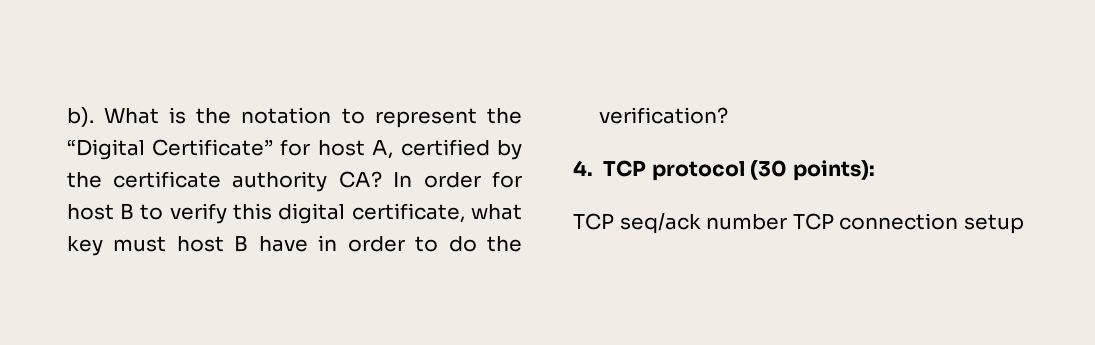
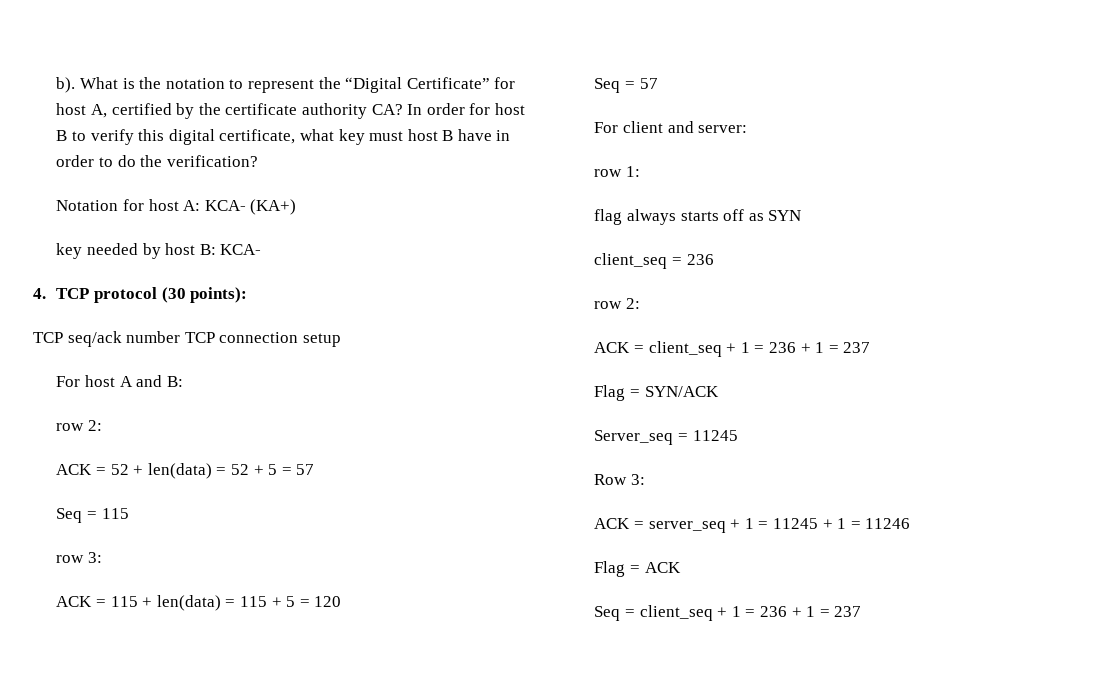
(728, 115) none -> [56,199,297,215] [56,243,262,259] // Notation for host A: KCA- (KA+) // key needed by host B: KCA-
(1024, 224) none -> [56,375,183,387] [56,420,102,431] [56,463,315,479] [56,508,129,523] [56,552,102,563] [56,595,342,611] [594,78,658,93] [594,121,748,133] [594,166,640,177] [594,209,802,225] [594,253,714,269] [594,298,640,309] [594,341,871,357] [594,385,719,401] [594,430,738,445] [594,474,645,485] [594,518,911,533] [594,561,681,577] [594,605,862,621] // For host A and B: // row 2: // ACK = 52 + len(data) = 52 + 5 = 57 // Seq = 115 // row 3: // ACK = 115 + len(data) = 115 + 5 = 120 // Seq = 57 // For client and server: // row 1: // flag always starts off as SYN // client_seq = 236 // row 2: // ACK = client_seq + 1 = 236 + 1 = 237 // Flag = SYN/ACK // Server_seq = 11245 // Row 3: // ACK = server_seq + 1 = 11245 + 1 = 11246 // Flag = ACK // Seq = client_seq + 1 = 236 + 1 = 237

